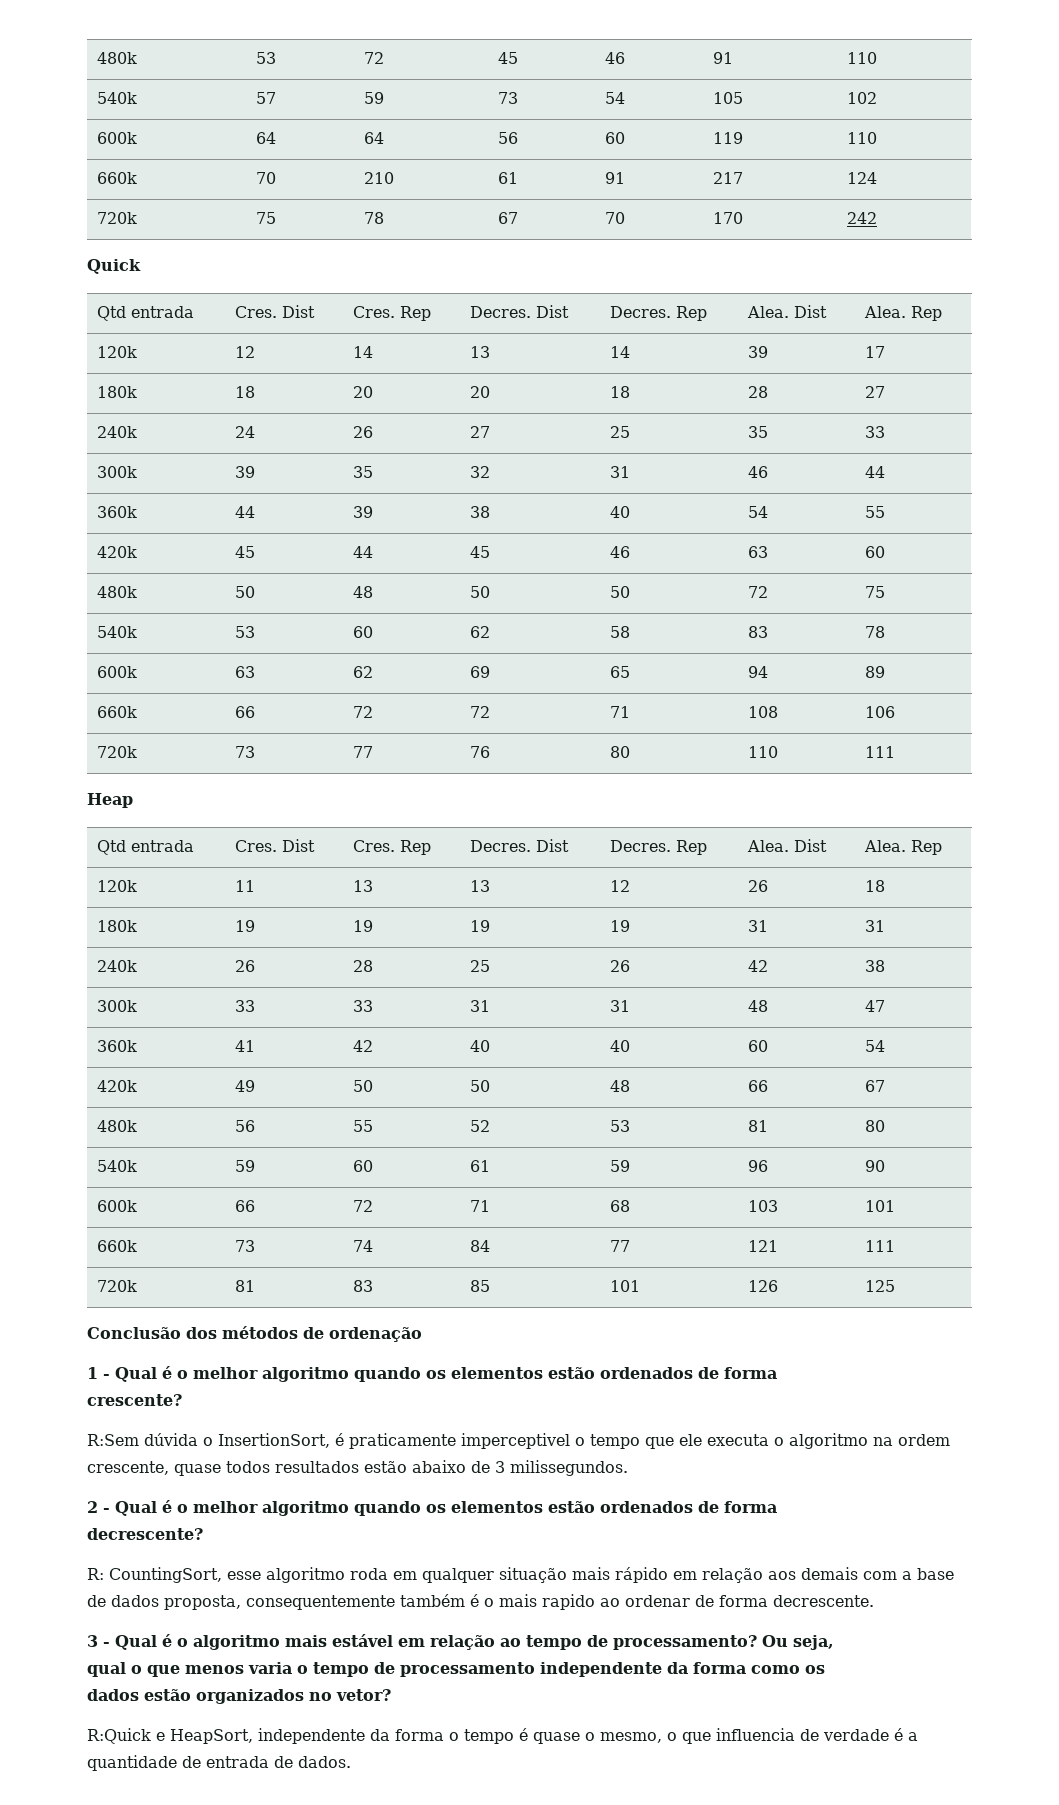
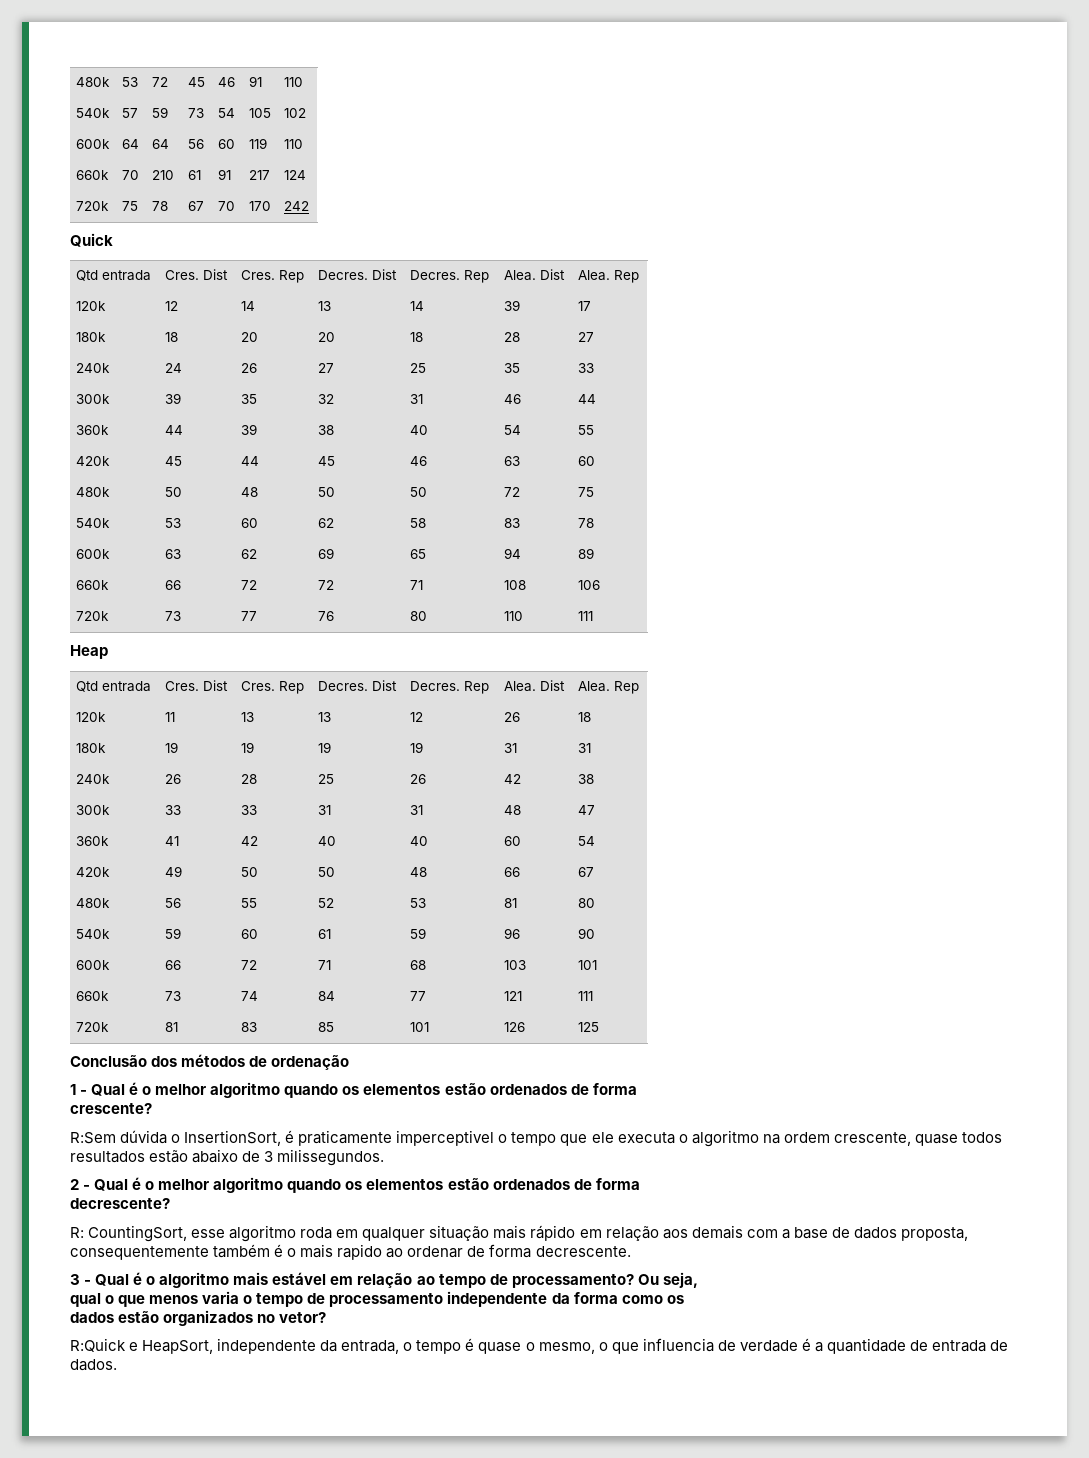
[395,1729,444,1741] forma -> [341,1340,400,1354] entrada,

